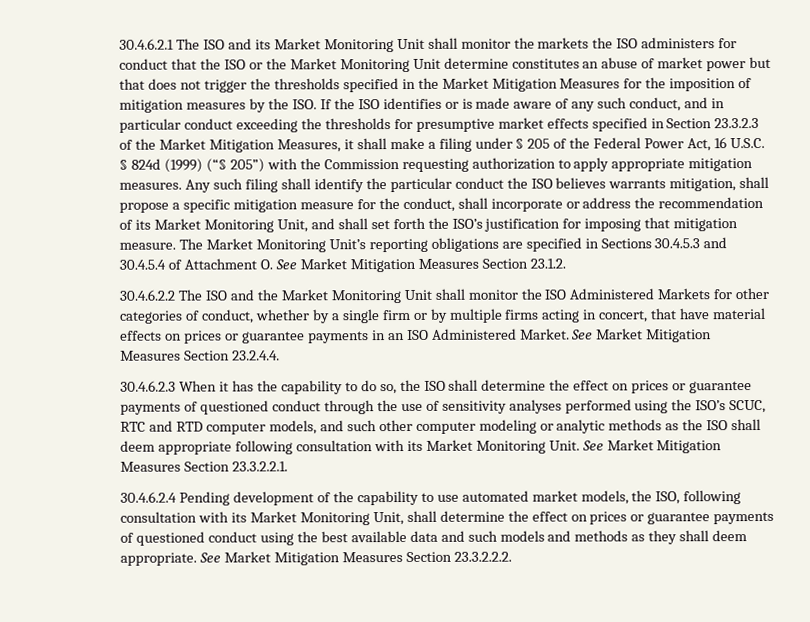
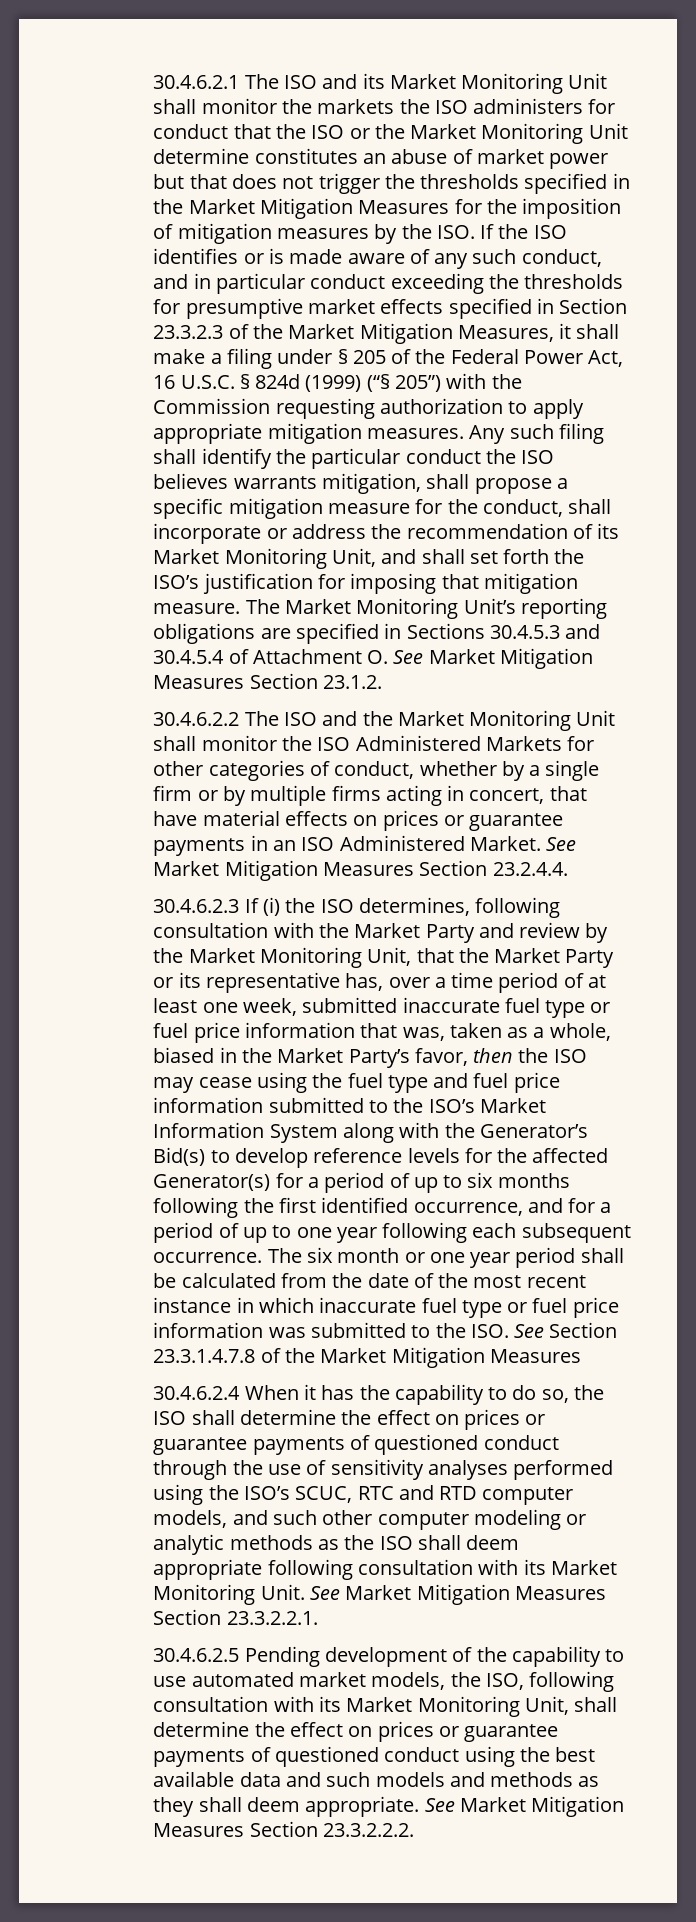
(177, 386) none -> [244,897,561,918] [153,922,609,943] [153,947,615,968] [153,972,606,993] [153,997,611,1018] [153,1022,611,1043] [153,1047,587,1068] [153,1072,560,1093] [153,1097,546,1113] [153,1122,588,1143] [153,1147,609,1168] [153,1172,570,1193] [153,1197,612,1218] [153,1222,631,1243] [153,1247,624,1268] [153,1273,586,1288] [153,1297,619,1318] [153,1322,618,1338] [153,1347,581,1368] [153,1386,241,1400] If (i) the ISO determines, following consultation with the Market Party and review by the Market Monitoring Unit, that the Market Party or its representative has, over a time period of at least one week, submitted inaccurate fuel type or fuel price information that was, taken as a whole, biased in the Market Party’s favor, then the ISO may cease using the fuel type and fuel price information submitted to the ISO’s Market Information System along with the Generator’s Bid(s) to develop reference levels for the affected Generator(s) for a period of up to six months following the first identified occurrence, and for a period of up to one year following each subsequent occurrence. The six month or one year period shall be calculated from the date of the most recent instance in which inaccurate fuel type or fuel price information was submitted to the ISO. See Section 23.3.1.4.7.8 of the Market Mitigation Measures // 30.4.6.2.4
[120,491,178,503] 30.4.6.2.4 -> [153,1648,240,1662] 30.4.6.2.5

